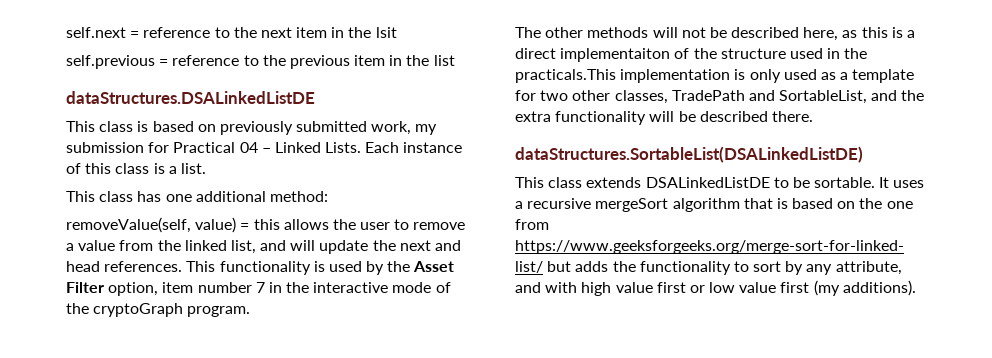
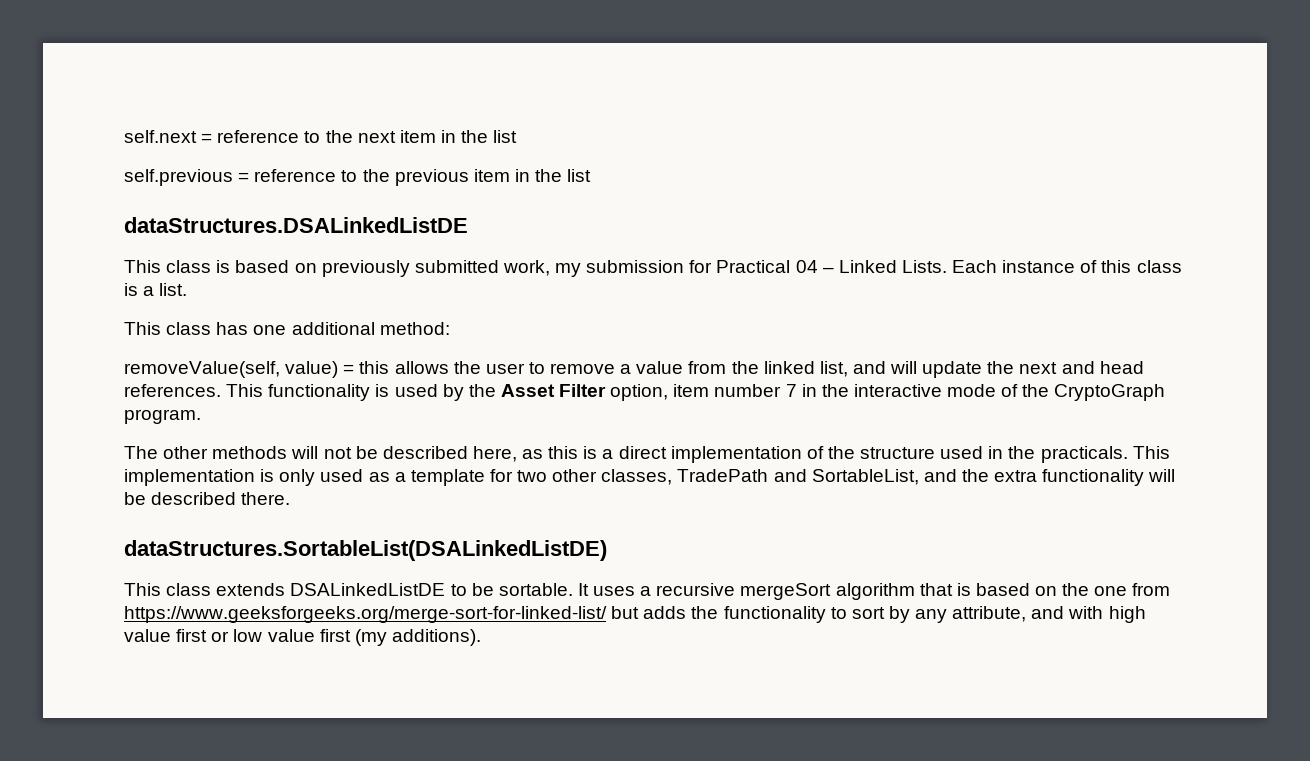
[375,27,397,38] lsit -> [493,130,518,143] list
[93,303,184,317] cryptoGraph -> [1054,384,1166,401] CryptoGraph
[560,48,671,62] implementaiton -> [670,446,802,463] implementation
[515,69,616,83] practicals.This -> [1040,446,1170,463] practicals. This

